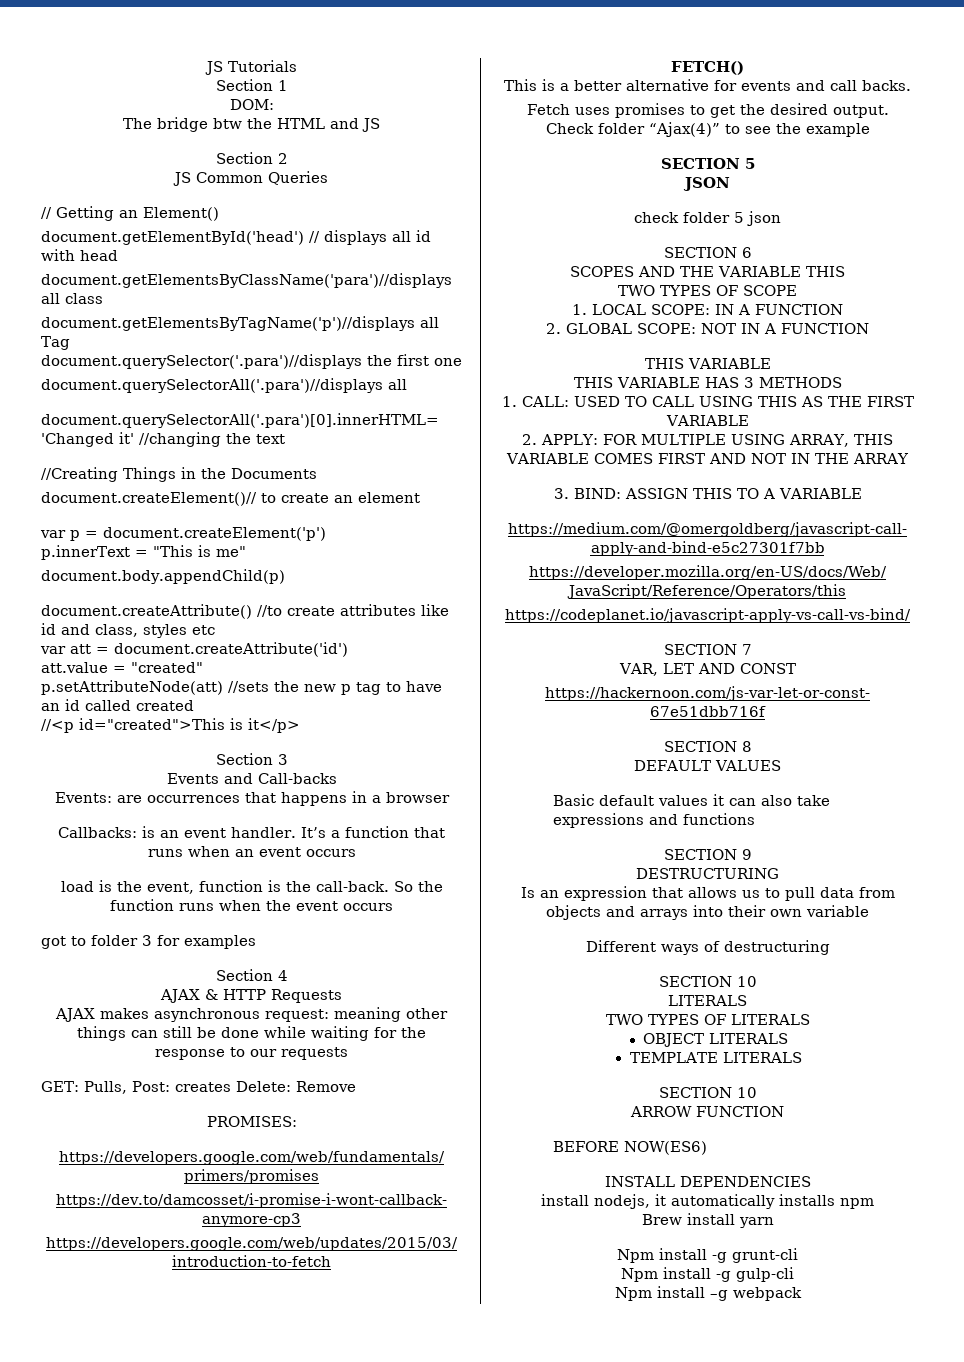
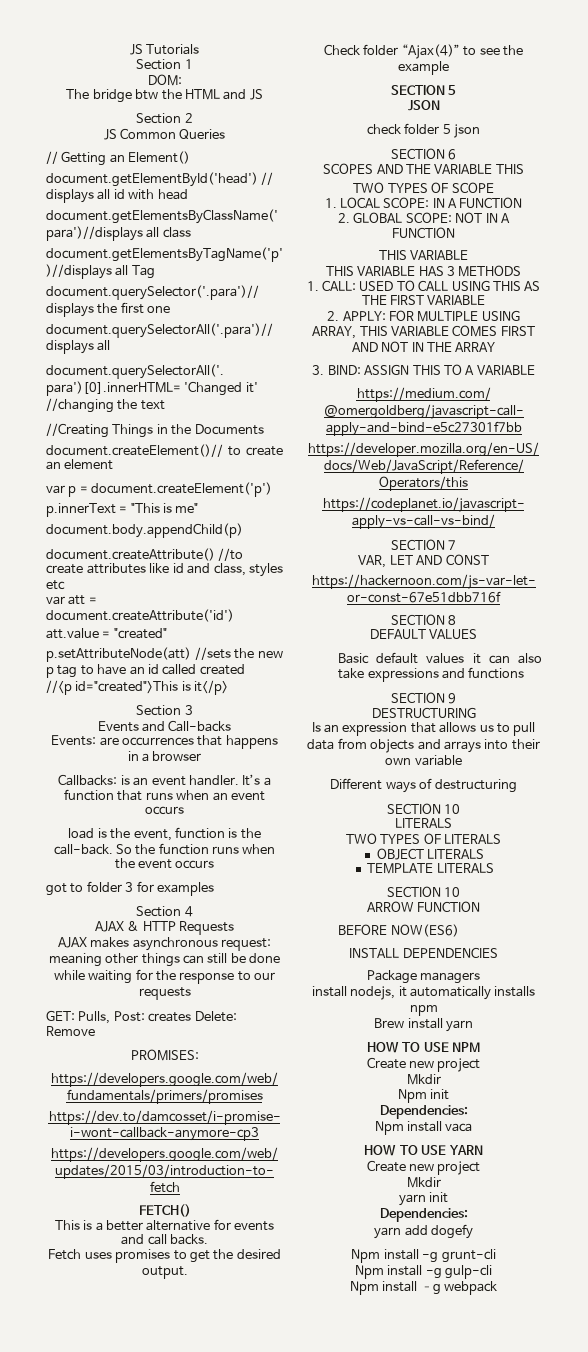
(811, 1181) none -> [366,970,481,984] // Package managers
(774, 1222) none -> [366,1042,481,1053] [366,1057,481,1072] [406,1074,441,1085] [397,1089,450,1103] [379,1105,468,1119] [374,1121,473,1135] [364,1145,483,1156] [366,1160,481,1175] [406,1177,441,1188] [398,1192,449,1206] [379,1208,468,1222] [374,1224,473,1239] // HOW TO USE NPM // Create new project // Mkdir // Npm init // Dependencies: // Npm install vaca // HOW TO USE YARN // Create new project // Mkdir // yarn init // Dependencies: // yarn add dogefy

